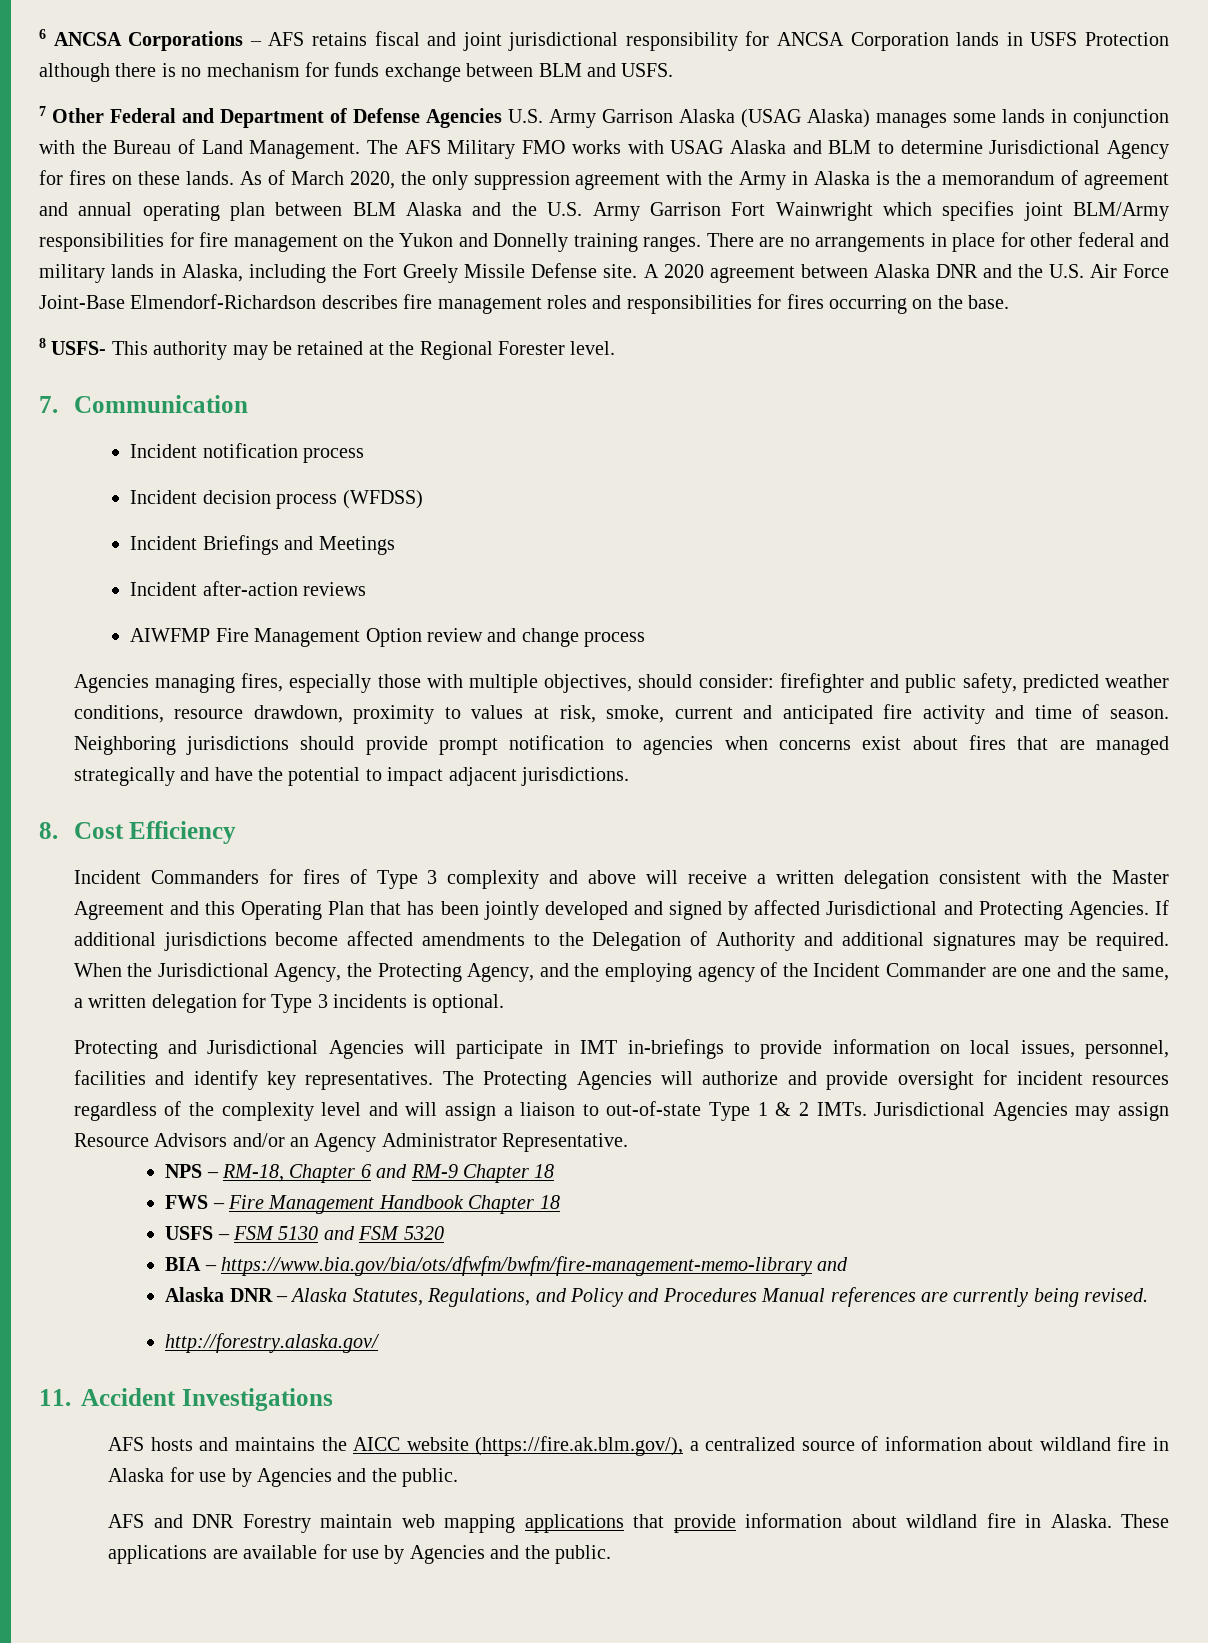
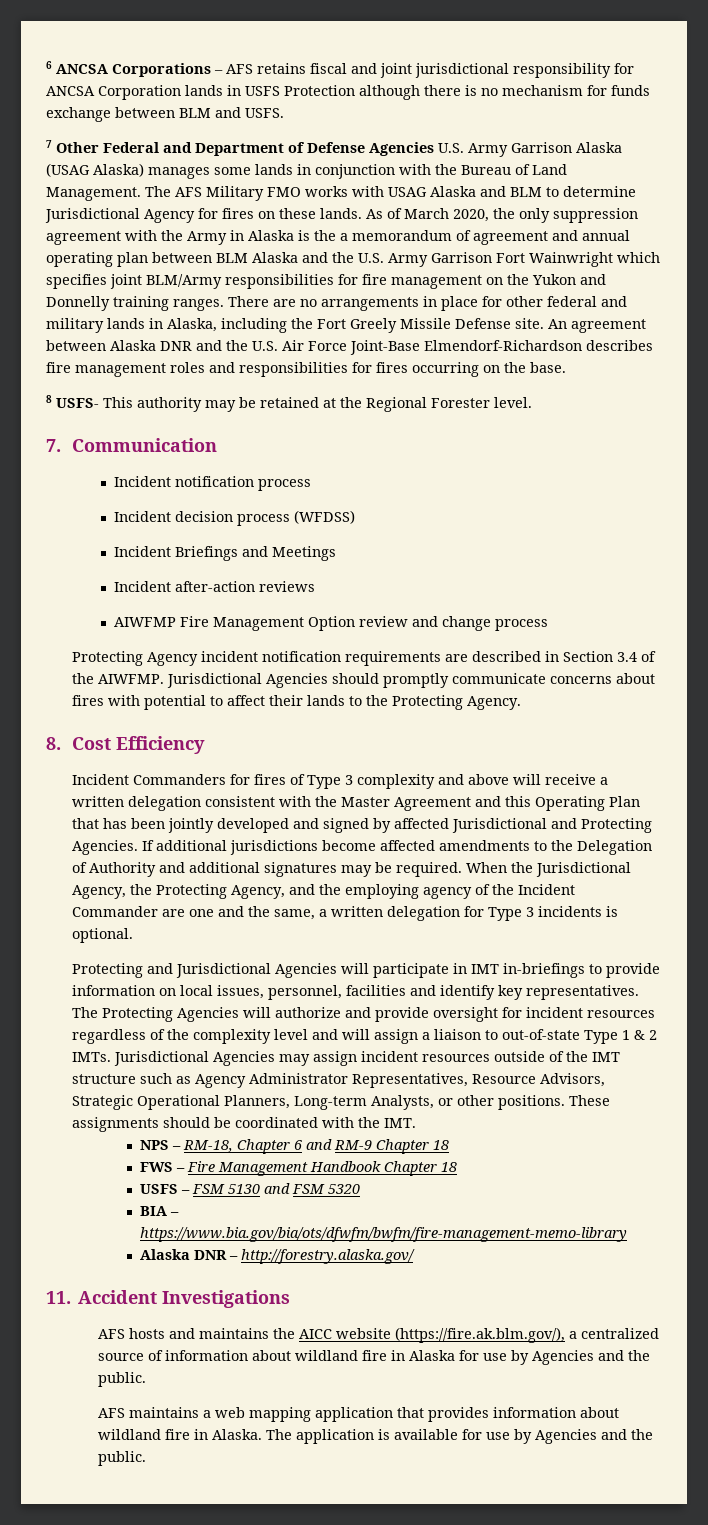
[643,264,704,278] A 2020 -> [548,319,567,329] An
[73,673,1169,693] [73,704,1170,724] [73,735,1169,755] [73,767,629,786] Agencies managing fires, especially those with multiple objectives, should consider: firefighter and public safety, predicted weather conditions, resource drawdown, proximity to values at risk, smoke, current and anticipated fire activity and time of season. Neighboring jurisdictions should provide prompt notification to agencies when concerns exist about fires that are managed strategically and have the potential to impact adjacent jurisdictions. -> [72,651,657,666] [72,673,656,688] [72,695,522,710] Protecting Agency incident notification requirements are described in Section 3.4 of the AIWFMP. Jurisdictional Agencies should promptly communicate concerns about fires with potential to affect their lands to the Protecting Agency.
[73,1133,629,1152] Resource Advisors and/or an Agency Administrator Representative. -> [361,1051,621,1062] [72,1073,606,1088] [72,1095,611,1110] [72,1117,417,1132] incident resources outside of the IMT structure such as Agency Administrator Representatives, Resource Advisors, Strategic Operational Planners, Long-term Analysts, or other positions. These assignments should be coordinated with the IMT.
[817,1257,849,1271] and -> (628, 1234) none
[290,1287,1149,1307] Alaska Statutes, Regulations, and Policy and Procedures Manual references are currently being revised. // -> (239, 1258) none
[153,1514,736,1533] and DNR Forestry maintain web mapping applications that provide -> [129,1407,490,1422] maintains a web mapping application that provides
[1120,1514,1169,1528] [108,1545,238,1564] These applications are -> [266,1429,391,1444] The application is

